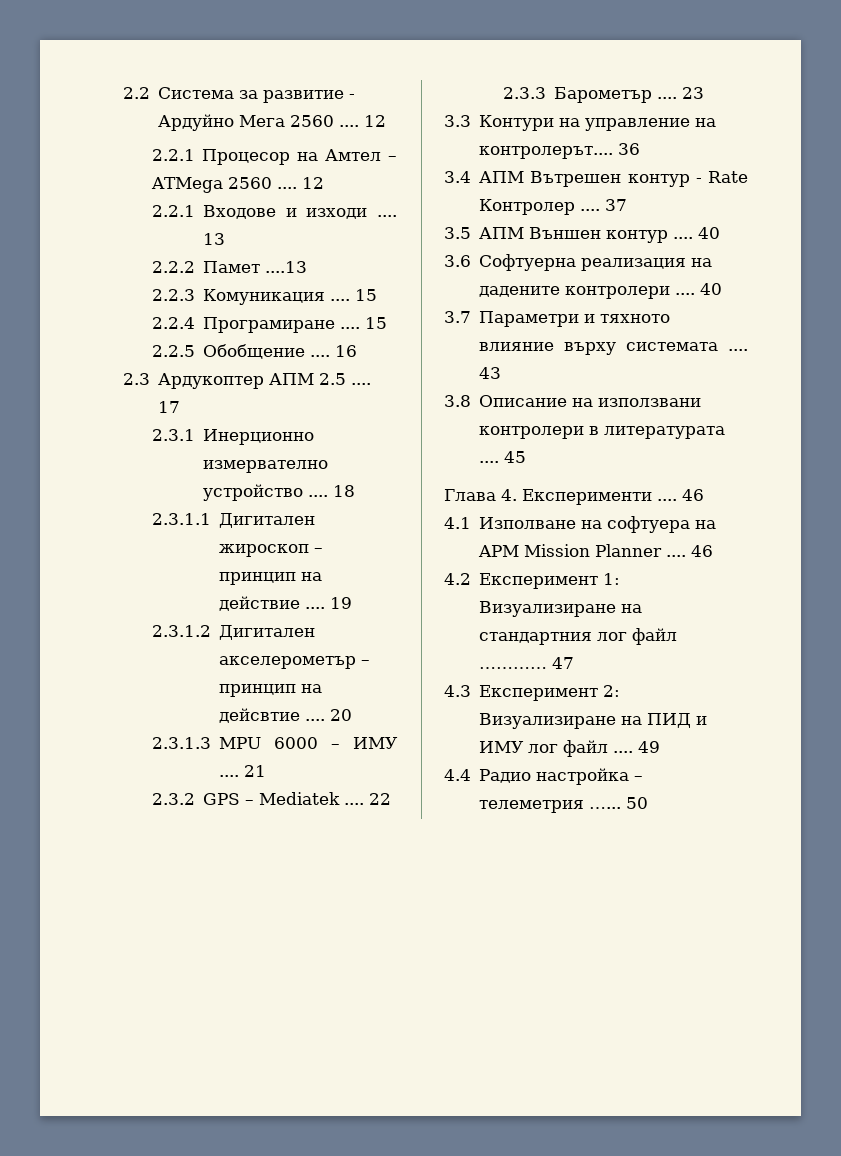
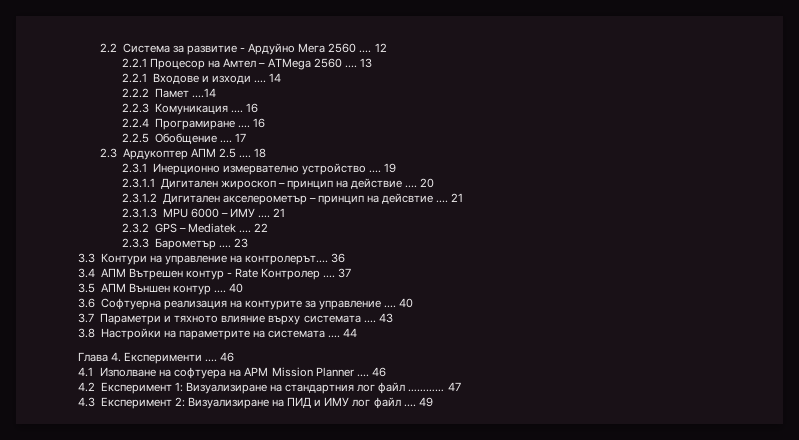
[302,177,325,189] 12 -> [359,58,372,68] 13
[203,233,226,245] 13 -> [269,73,282,82] 14
[265,261,308,273] ....13 -> [191,88,216,98] ....14
[355,289,378,301] 15 -> [245,103,258,113] 16
[365,317,388,329] 15 -> [252,118,265,128] 16
[335,345,358,357] 16 -> [234,133,246,142] 17
[157,401,180,413] 17 -> [254,148,267,158] 18
[333,485,356,497] 18 -> [384,163,397,173] 19
[330,597,353,609] 19 -> [420,178,435,188] 20
[330,709,353,721] 20 -> [451,193,464,202] 21
[479,286,671,299] дадените контролери -> [245,300,382,310] контурите за управление
[479,395,702,407] [479,426,726,439] [479,451,527,463] Описание на използвани контролери в литературата .... 45 -> [100,328,358,340] Настройки на параметрите на системата .... 44
[444,768,644,785] [479,797,649,813] // 4.4 Радио настройка – телеметрия …... 50 -> (433, 402) none

